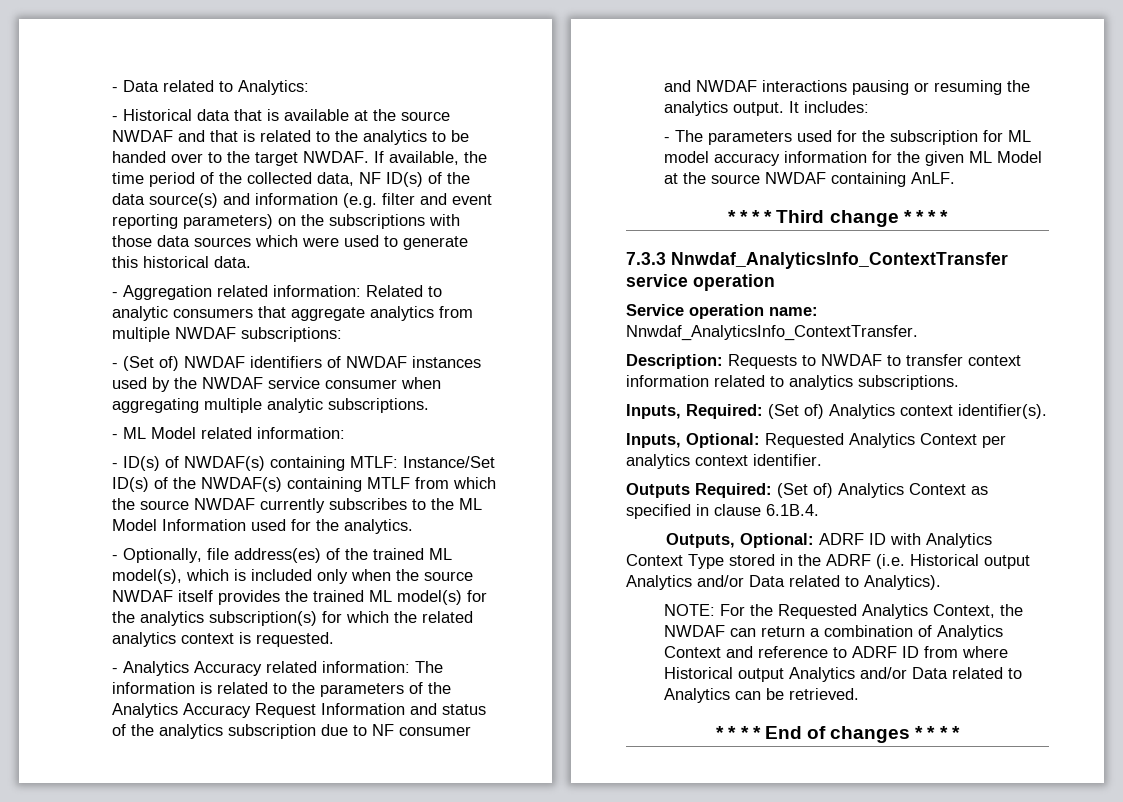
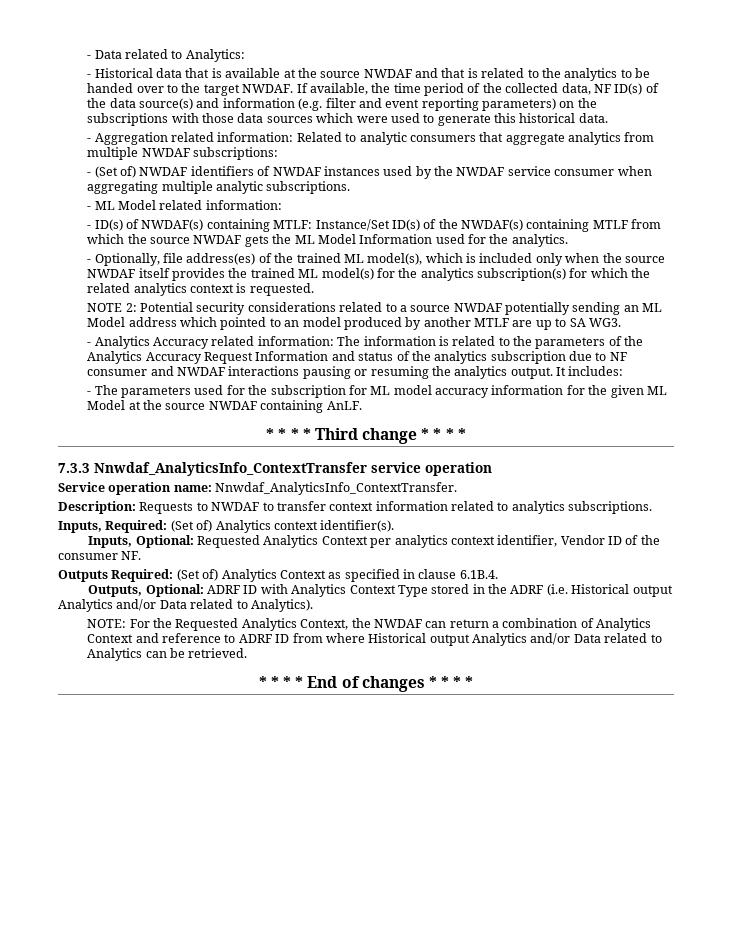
[259,498,426,513] currently subscribes to -> [244,235,269,247] gets
(334, 639) none -> [87,302,663,315] [87,317,621,330] // NOTE 2: Potential security considerations related to a source NWDAF potentially sending an ML Model address which pointed to an model produced by another MTLF are up to SA WG3.
[753,454,822,466] identifier. -> [497,535,660,547] [58,551,142,560] identifier, Vendor ID of the consumer NF.

